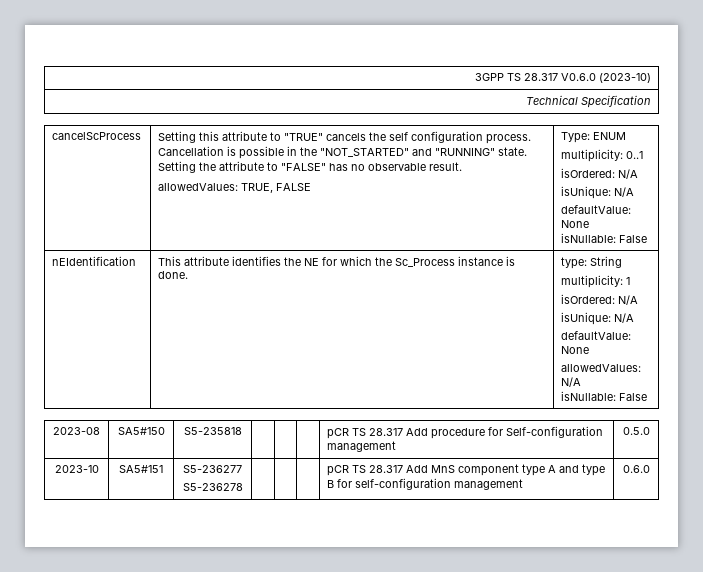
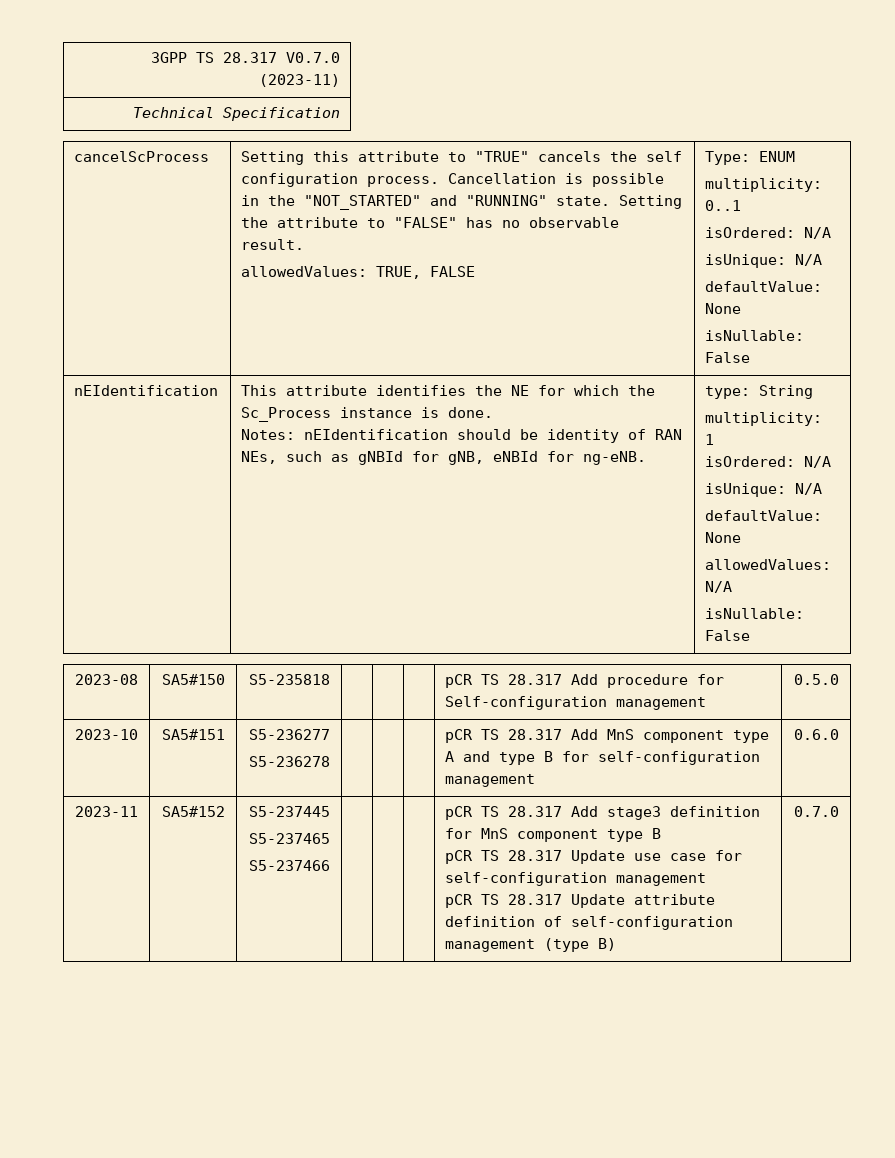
[560,73,651,83] V0.6.0 (2023-10) -> [285,52,340,63] [258,74,340,87] V0.7.0 (2023-11)
(189, 275) none -> [241,429,683,443] [241,451,647,465] // Notes: nEIdentification should be identity of RAN NEs, such as gNBId for gNB, eNBId for ng-eNB.
(650, 469) none -> [75,806,138,817] [161,806,225,817] [248,806,330,817] [248,833,330,844] [248,860,330,871] [445,806,761,820] [445,828,662,842] [445,850,743,864] [445,872,707,886] [445,894,716,908] [445,916,734,930] [445,938,617,952] [793,806,839,817] // 2023-11 | SA5#152 | S5-237445 // S5-237465 // S5-237466 | | | | pCR TS 28.317 Add stage3 definition for MnS component type B // pCR TS 28.317 Update use case for self-configuration management // pCR TS 28.317 Update attribute definition of self-configuration management (type B) | 0.7.0

